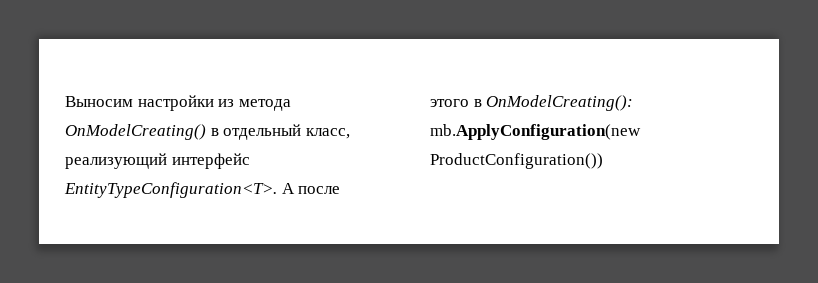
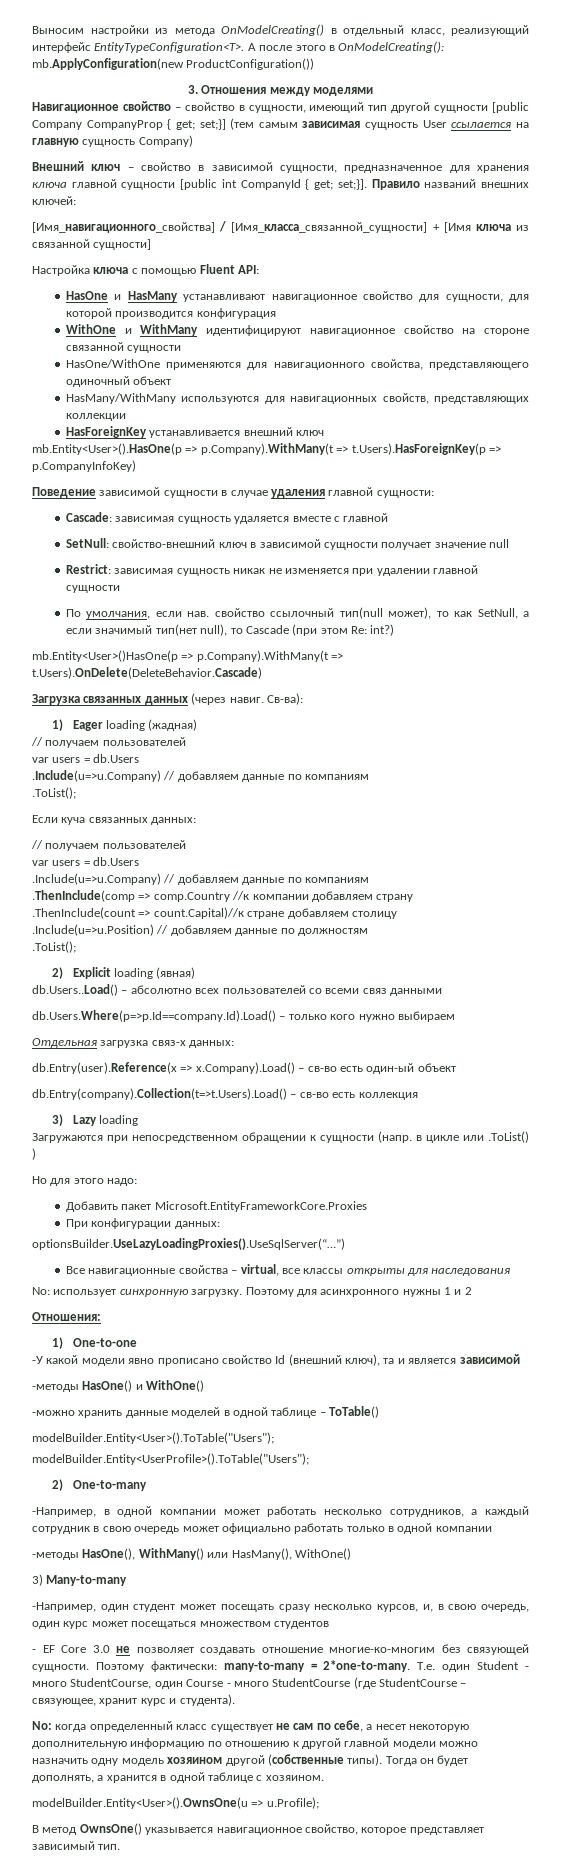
(603, 161) none -> [187,85,374,96] [32,101,529,113] [32,118,529,130] [32,135,193,147] [32,161,529,173] [32,179,530,190] [32,196,76,205] [32,221,529,233] [32,239,152,250] [32,264,259,276] [66,291,530,302] [66,308,276,319] [66,324,529,336] [66,342,182,353] [66,359,530,370] [66,376,172,387] [66,393,529,404] [66,413,127,421] [66,426,325,438] [32,443,501,455] [32,460,136,472] [32,487,434,498] [66,512,389,524] [66,538,510,550] [66,564,479,576] [66,585,121,593] [66,607,530,619] [66,624,395,636] [32,650,344,662] [32,667,262,679] [32,693,303,705] [52,719,198,731] [31,737,186,748] [32,754,140,763] [32,770,369,782] [32,787,76,799] [32,815,197,825] [31,840,186,851] [32,857,140,866] [32,873,369,885] [32,890,414,902] [32,907,397,919] [32,924,368,936] [32,941,76,953] [52,967,196,979] [32,984,442,996] [32,1010,455,1022] [32,1038,235,1048] [32,1062,456,1074] [32,1088,418,1100] [52,1114,138,1126] [32,1131,529,1143] [32,1148,36,1160] [32,1176,138,1186] [66,1201,367,1212] [66,1218,220,1229] [32,1238,345,1250] [66,1264,511,1276] [32,1287,472,1297] [32,1312,101,1321] [52,1337,137,1349] [32,1354,520,1366] [32,1380,205,1392] [32,1406,379,1418] [32,1432,274,1444] [32,1453,309,1465] [52,1479,147,1491] [32,1506,529,1517] [32,1523,492,1534] [32,1548,351,1560] [32,1574,128,1586] [32,1602,530,1612] [32,1621,329,1629] [32,1644,529,1655] [32,1660,530,1672] [32,1677,467,1689] [32,1694,235,1706] [32,1720,470,1732] [32,1738,478,1749] [32,1754,469,1766] [32,1772,324,1783] [32,1797,319,1809] [32,1823,484,1835] [32,1841,121,1850] // 3. Отношения между моделями // Навигационное свойство – свойство в сущности, имеющий тип другой сущности [public Company CompanyProp { get; set;}] (тем самым зависимая сущность User ссылается на главную сущность Company) // Внешний ключ – свойство в зависимой сущности, предназначенное для хранения ключа главной сущности [public int CompanyId { get; set;}]. Правило названий внешних ключей: // [Имя_навигационного_свойства] / [Имя_класса_связанной_сущности] + [Имя ключа из связанной сущности] // Настройка ключа с помощью Fluent API: // HasOne и HasMany устанавливают навигационное свойство для сущности, для которой производится конфигурация // WithOne и WithMany идентифицируют навигационное свойство на стороне связанной сущности // HasOne/WithOne применяются для навигационного свойства, представляющего одиночный объект // HasMany/WithMany используются для навигационных свойств, представляющих коллекции // HasForeignKey устанавливается внешний ключ // mb.Entity<User>().HasOne(p => p.Company).WithMany(t => t.Users).HasForeignKey(p => p.CompanyInfoKey) // Поведение зависимой сущности в случае удаления главной сущности: // Cascade: зависимая сущность удаляется вместе с главной // SetNull: свойство-внешний ключ в зависимой сущности получает значение null // Restrict: зависимая сущность никак не изменяется при удалении главной сущности // По умолчания, если нав. свойство ссылочный тип(null может), то как SetNull, а если значимый тип(нет null), то Cascade (при этом Re: int?) // mb.Entity<User>()HasOne(p => p.Company).WithMany(t => t.Users).OnDelete(DeleteBehavior.Cascade) // Загрузка связанных данных (через навиг. Св-ва): // 1) Eager loading (жадная) // // получаем пользователей // var users = db.Users // .Include(u=>u.Company) // добавляем данные по компаниям // .ToList(); // Если куча связанных данных: // // получаем пользователей // var users = db.Users // .Include(u=>u.Company) // добавляем данные по компаниям // .ThenInclude(comp => comp.Country //к компании добавляем страну // .ThenInclude(count => count.Capital)//к стране добавляем столицу // .Include(u=>u.Position) // добавляем данные по должностям // .ToList(); // 2) Explicit loading (явная) // db.Users..Load() – абсолютно всех пользователей со всеми связ данными // db.Users.Where(p=>p.Id==company.Id).Load() – только кого нужно выбираем // Отдельная загрузка связ-х данных: // db.Entry(user).Reference(x => x.Company).Load() – св-во есть один-ый объект // db.Entry(company).Collection(t=>t.Users).Load() – св-во есть коллекция // 3) Lazy loading // Загружаются при непосредственном обращении к сущности (напр. в цикле или .ToList() ) // Но для этого надо: // Добавить пакет Microsoft.EntityFrameworkCore.Proxies // При конфигурации данных: // optionsBuilder.UseLazyLoadingProxies().UseSqlServer(“…”) // Все навигационные свойства – virtual, все классы открыты для наследования // No: использует синхронную загрузку. Поэтому для асинхронного нужны 1 и 2 // Отношения: // 1) One-to-one // -У какой модели явно прописано свойство Id (внешний ключ), та и является зависимой // -методы HasOne() и WithOne() // -можно хранить данные моделей в одной таблице – ToTable() // modelBuilder.Entity<User>().ToTable("Users"); // modelBuilder.Entity<UserProfile>().ToTable("Users"); // 2) One-to-many // -Например, в одной компании может работать несколько сотрудников, а каждый сотрудник в свою очередь может официально работать только в одной компании // -методы HasOne(), WithMany() или HasMany(), WithOne() // 3) Many-to-many // -Например, один студент может посещать сразу несколько курсов, и, в свою очередь, один курс может посещаться множеством студентов // - EF Core 3.0 не позволяет создавать отношение многие-ко-многим без связующей сущности. Поэтому фактически: many-to-many = 2*one-to-many. Т.е. один Student - много StudentCourse, один Course - много StudentCourse (где StudentCourse – связующее, хранит курс и студента). // No: когда определенный класс существует не сам по себе, а несет некоторую дополнительную информацию по отношению к другой главной модели можно назначить одну модель хозяином другой (собственные типы). Тогда он будет дополнять, а хранится в одной таблице с хозяином. // modelBuilder.Entity<User>().OwnsOne(u => u.Profile); // В метод OwnsOne() указывается навигационное свойство, которое представляет зависимый тип.

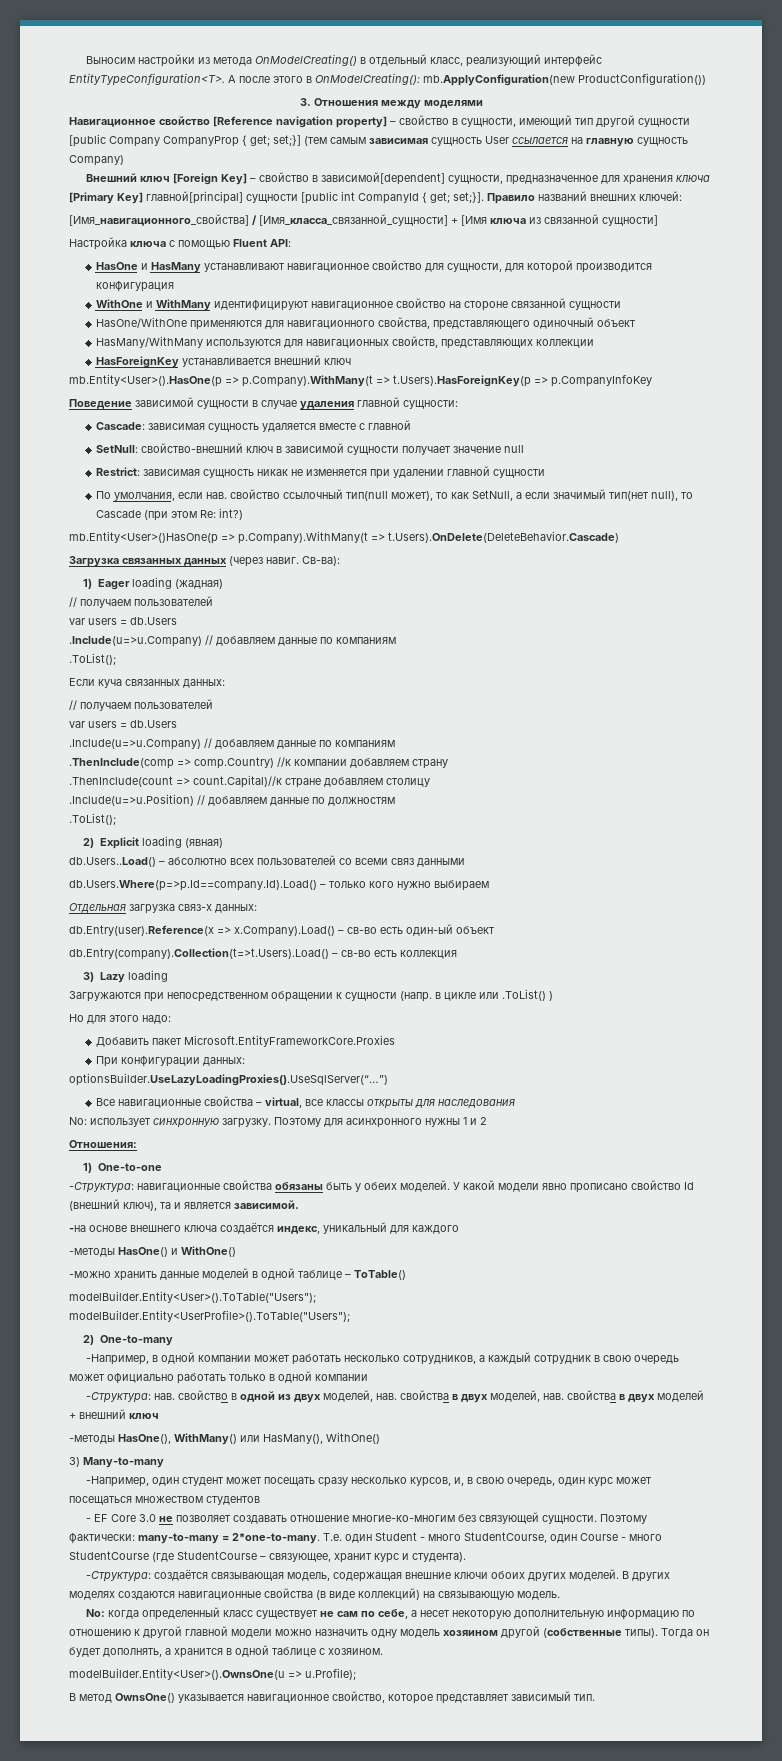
(171, 106) none -> [213,116,387,128] [Reference navigation property]
[127,162,273,171] – свойство в зависимой -> [173,172,446,185] [Foreign Key] – свойство в зависимой[dependent]
[71,179,117,188] главной -> [69,191,243,204] [Primary Key] главной[principal]
[32,460,136,472] p.CompanyInfoKey) -> [551,375,652,387] p.CompanyInfoKey
[153,892,230,902] comp.Country -> [194,757,274,769] comp.Country)
[32,1356,43,1364] -У -> [69,1180,460,1193] -Структура: навигационные свойства обязаны быть у обеих моделей. У
[459,1354,520,1364] зависимой -> [234,1200,299,1209] [69,1222,459,1234] зависимой. // -на основе внешнего ключа создаётся индекс, уникальный для каждого
(492, 1529) none -> [86,1390,705,1403] [69,1409,159,1419] // -Структура: нав. свойство в одной из двух моделей, нав. свойства в двух моделей, нав. свойства в двух моделей + внешний ключ
(235, 1700) none -> [86,1569,671,1582] [69,1588,560,1600] // -Структура: создаётся связывающая модель, содержащая внешние ключи обоих других моделей. В других моделях создаются навигационные свойства (в виде коллекций) на связывающую модель.

